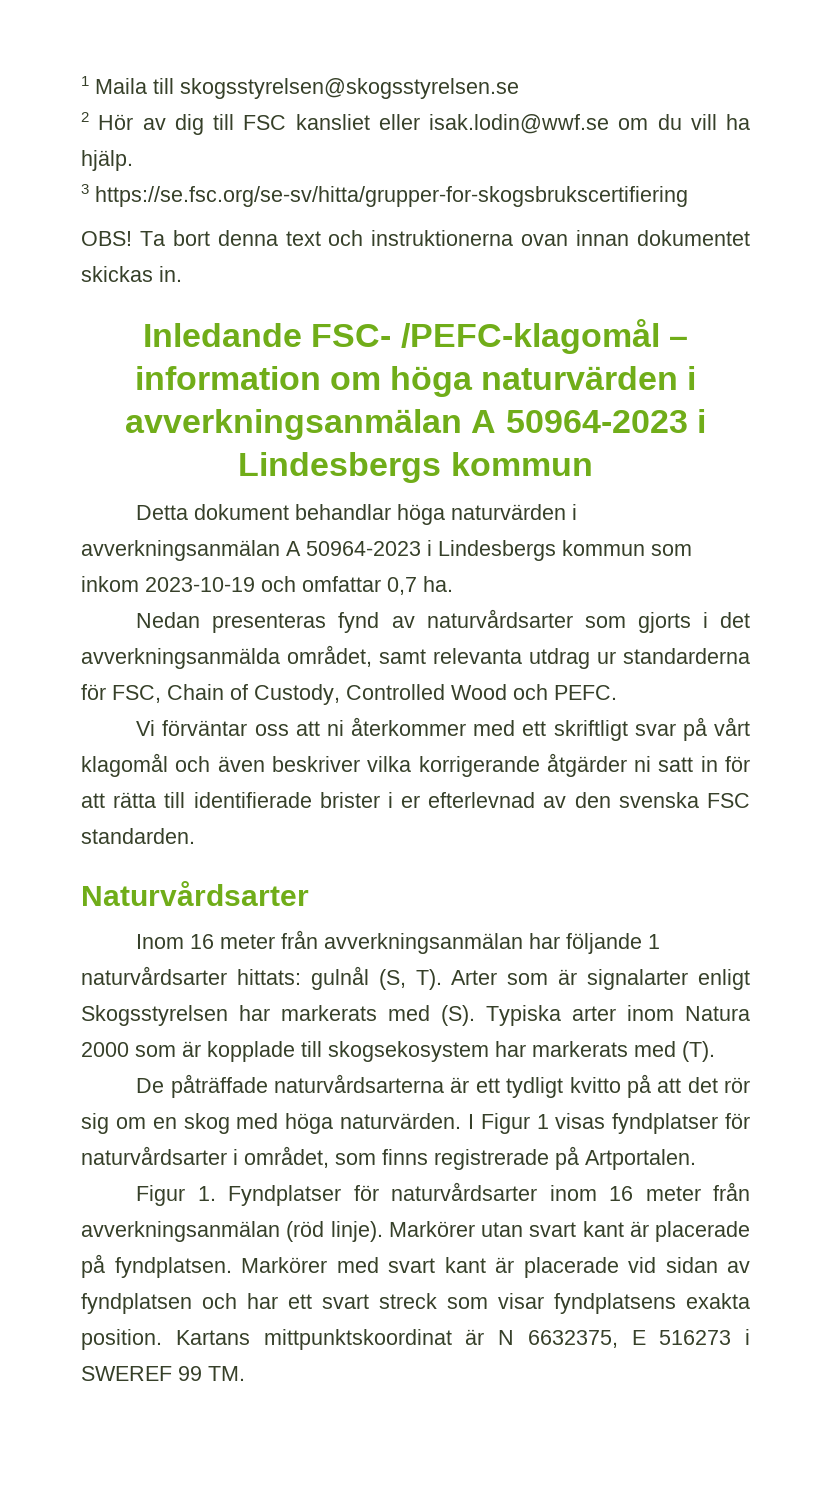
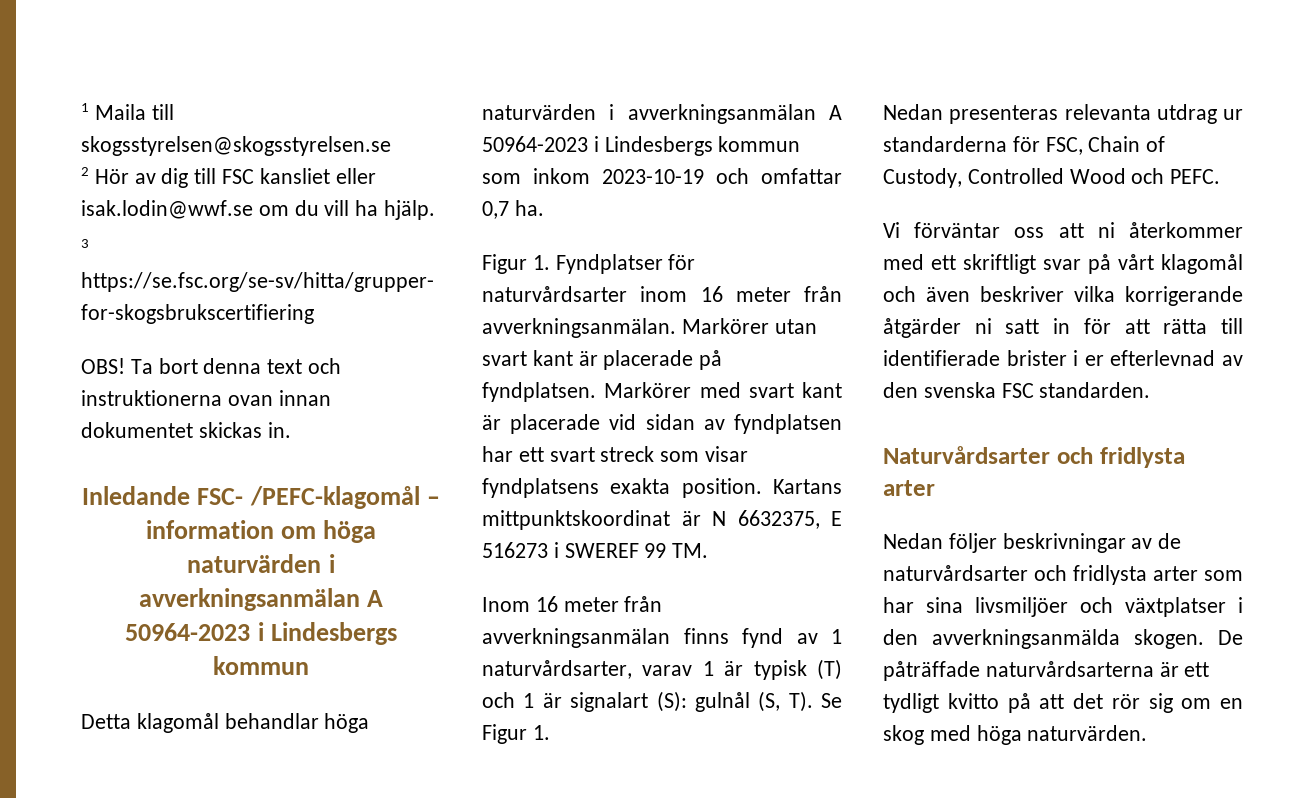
[194,504,290,520] dokument -> [136,713,219,733] klagomål
[136,609,750,633] [81,645,426,669] Nedan presenteras fynd av naturvårdsarter som gjorts i det avverkningsanmälda området, samt -> [482,254,696,274] [482,286,842,302] [482,318,817,338] [482,350,723,370] [482,382,842,402] [482,414,842,434] [482,446,749,462] [482,478,842,498] [482,510,842,530] [482,542,709,558] [482,596,663,612] [482,628,842,648] [482,659,842,680] [482,691,842,712] [482,724,550,744] [883,104,1059,124] Figur 1. Fyndplatser för naturvårdsarter inom 16 meter från avverkningsanmälan. Markörer utan svart kant är placerade på fyndplatsen. Markörer med svart kant är placerade vid sidan av fyndplatsen har ett svart streck som visar fyndplatsens exakta position. Kartans mittpunktskoordinat är N 6632375, E 516273 i SWEREF 99 TM. // Inom 16 meter från avverkningsanmälan finns fynd av 1 naturvårdsarter, varav 1 är typisk (T) och 1 är signalart (S): gulnål (S, T). Se Figur 1. // Nedan presenteras
[136,930,661,954] [81,966,751,990] [81,1005,750,1026] [81,1041,715,1062] // Inom 16 meter från avverkningsanmälan har följande 1 naturvårdsarter hittats: gulnål (S, T). Arter som är signalarter enligt Skogsstyrelsen har markerats med (S). Typiska arter inom Natura 2000 som är kopplade till skogsekosystem har markerats med (T). // -> [1056,447,1185,468] [883,480,935,496] [883,533,1182,553] [883,565,1243,585] [883,597,1243,617] [883,629,1204,649] och fridlysta arter // Nedan följer beskrivningar av de naturvårdsarter och fridlysta arter som har sina livsmiljöer och växtplatser i den avverkningsanmälda skogen.
[467,1113,750,1134] [81,1146,696,1170] [136,1182,750,1206] [81,1221,750,1242] [81,1254,750,1278] [81,1293,750,1314] [81,1329,750,1350] [81,1366,245,1381] I Figur 1 visas fyndplatser för naturvårdsarter i området, som finns registrerade på Artportalen. // Figur 1. Fyndplatser för naturvårdsarter inom 16 meter från avverkningsanmälan (röd linje). Markörer utan svart kant är placerade på fyndplatsen. Markörer med svart kant är placerade vid sidan av fyndplatsen och har ett svart streck som visar fyndplatsens exakta position. Kartans mittpunktskoordinat är N 6632375, E 516273 i SWEREF 99 TM. -> (1148, 733) none

